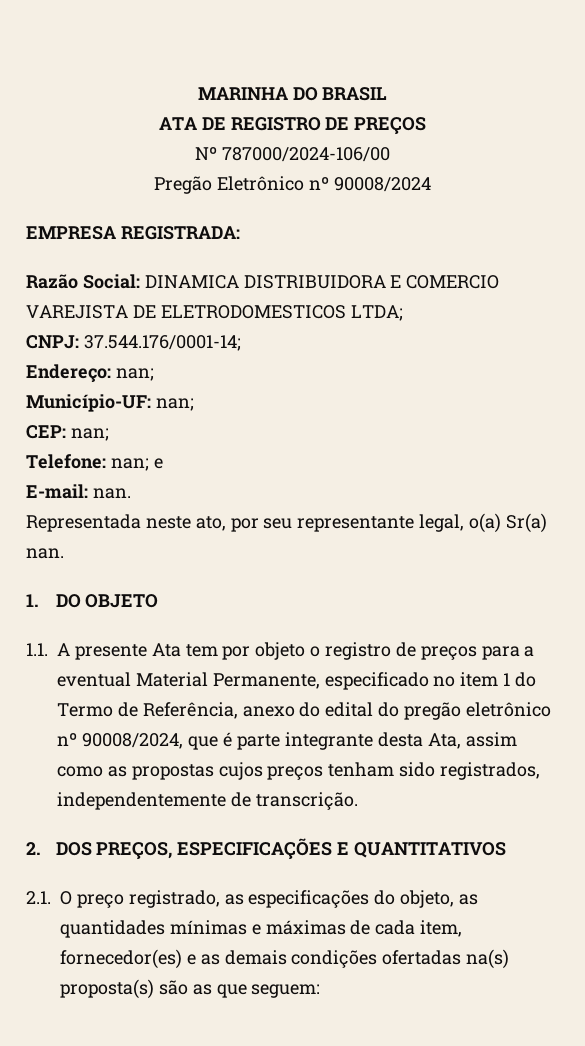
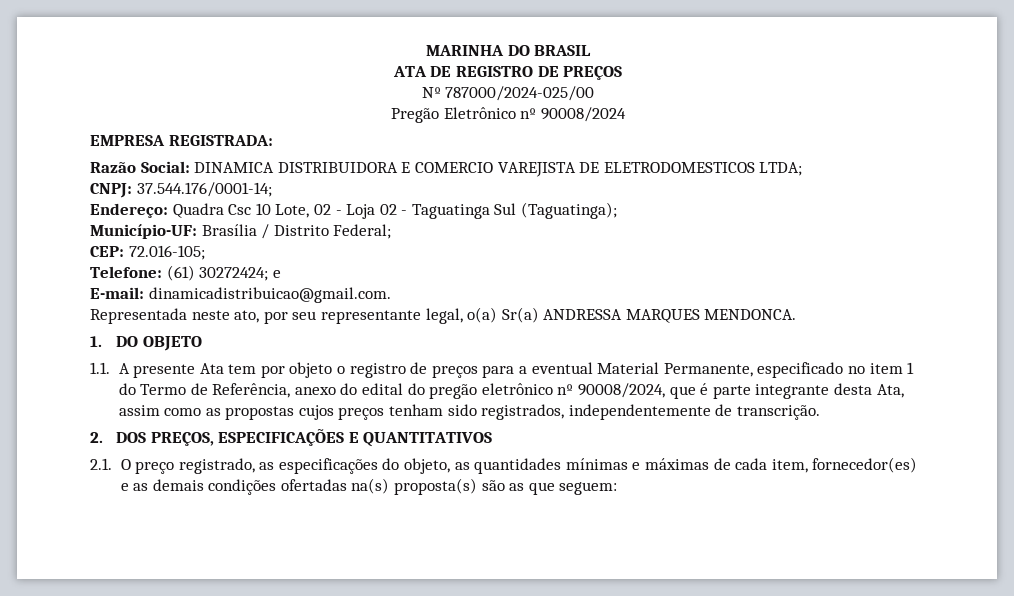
[221,147,390,162] 787000/2024-106/00 -> [445,86,595,101] 787000/2024-025/00
[115,368,154,381] [26,394,194,412] nan; // Município-UF: nan; -> [172,202,618,219] [90,224,392,239] Quadra Csc 10 Lote, 02 - Loja 02 - Taguatinga Sul (Taguatinga); // Município-UF: Brasília / Distrito Federal;
[70,428,109,441] nan; -> [128,245,205,260] 72.016-105;
[110,458,149,471] nan; -> [166,265,269,281] (61) 30272424;
[92,488,131,499] nan. -> [148,287,391,303] dinamicadistribuicao@gmail.com.
[26,548,64,559] nan. -> [543,309,797,323] ANDRESSA MARQUES MENDONCA.

